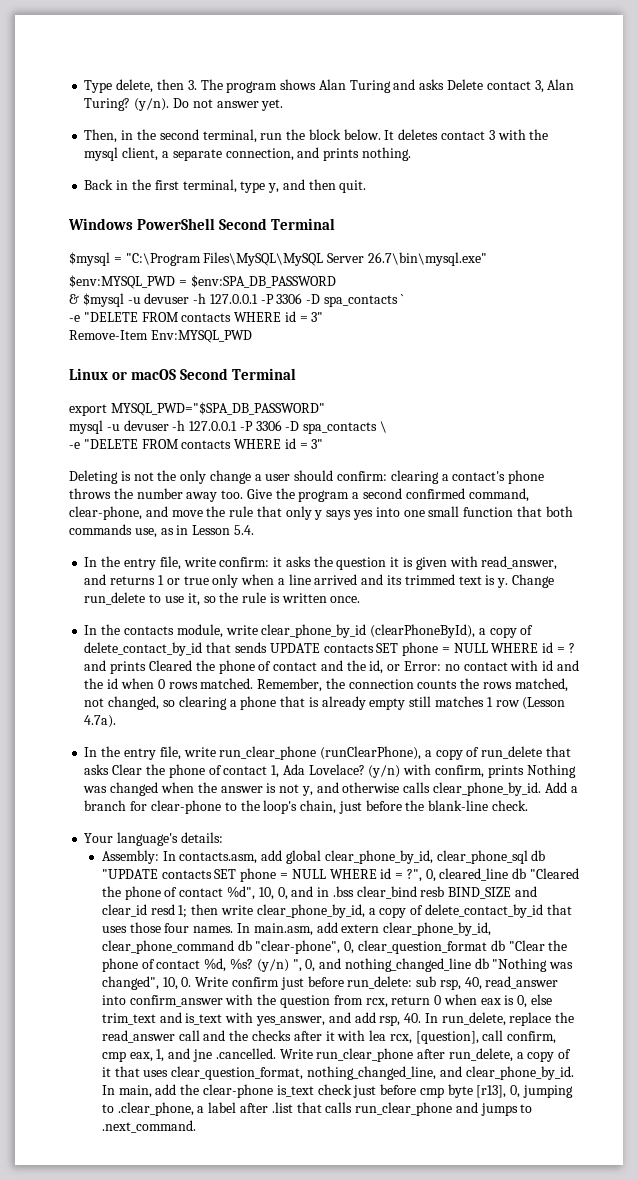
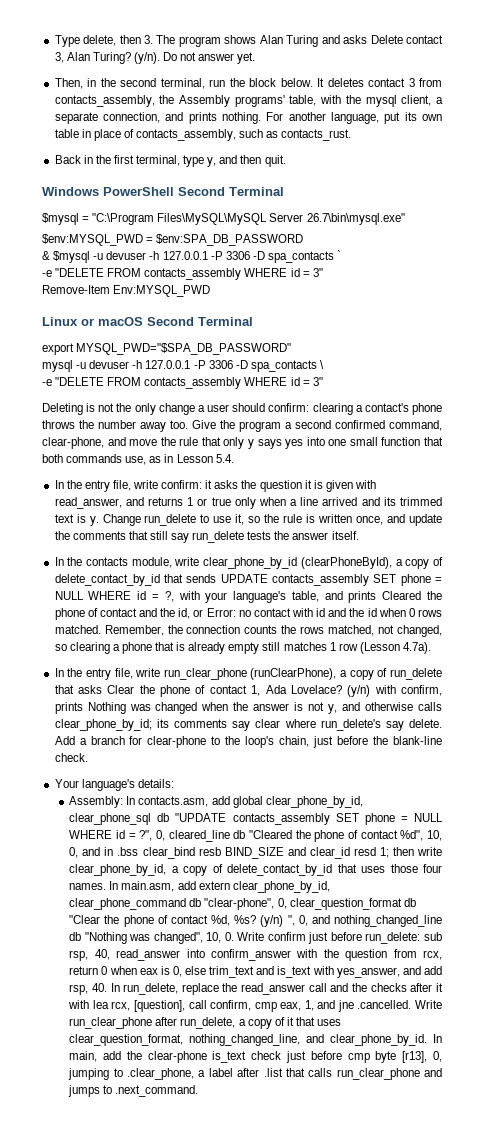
(495, 135) none -> [418,78,442,87] [54,95,317,107] from contacts_assembly, the Assembly programs' table,
(411, 154) none -> [266,112,442,124] [54,129,352,141] For another language, put its own table in place of contacts_assembly, such as contacts_rust.
[181,313,232,322] contacts -> [144,268,242,280] contacts_assembly
[181,440,232,449] contacts -> [144,377,242,389] contacts_assembly
[330,596,361,603] once. -> [356,514,442,526] [54,531,359,543] once, and update the comments that still say run_delete tests the answer itself.
[323,642,575,656] contacts SET phone = NULL WHERE id = ? -> [271,574,442,586] [54,591,319,603] contacts_assembly SET phone = NULL WHERE id = ?, with your language's table,
[432,782,541,796] clear_phone_by_id. -> [54,719,442,731] clear_phone_by_id; its comments say clear where run_delete's say delete.
[161,870,212,879] contacts -> [232,813,330,825] contacts_assembly

